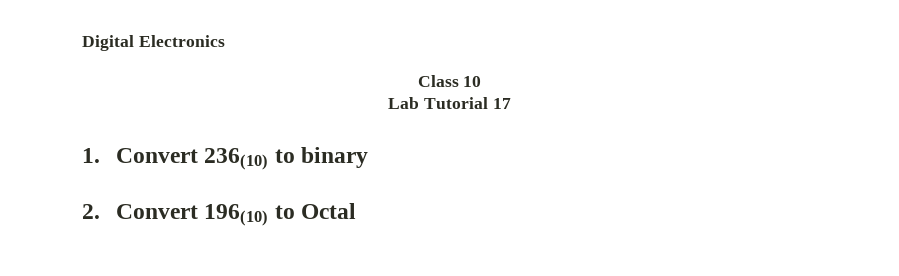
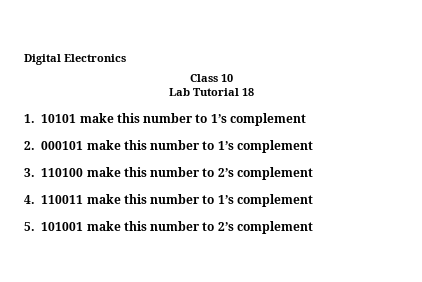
[492,98,511,109] 17 -> [241,88,254,96] 18
[115,147,368,170] [82,203,356,226] Convert 236(10) to binary // 2. Convert 196(10) to Octal -> [41,113,306,126] [24,140,313,153] [24,167,313,180] [24,194,313,207] [24,221,313,234] 10101 make this number to 1’s complement // 2. 000101 make this number to 1’s complement // 3. 110100 make this number to 2’s complement // 4. 110011 make this number to 1’s complement // 5. 101001 make this number to 2’s complement

